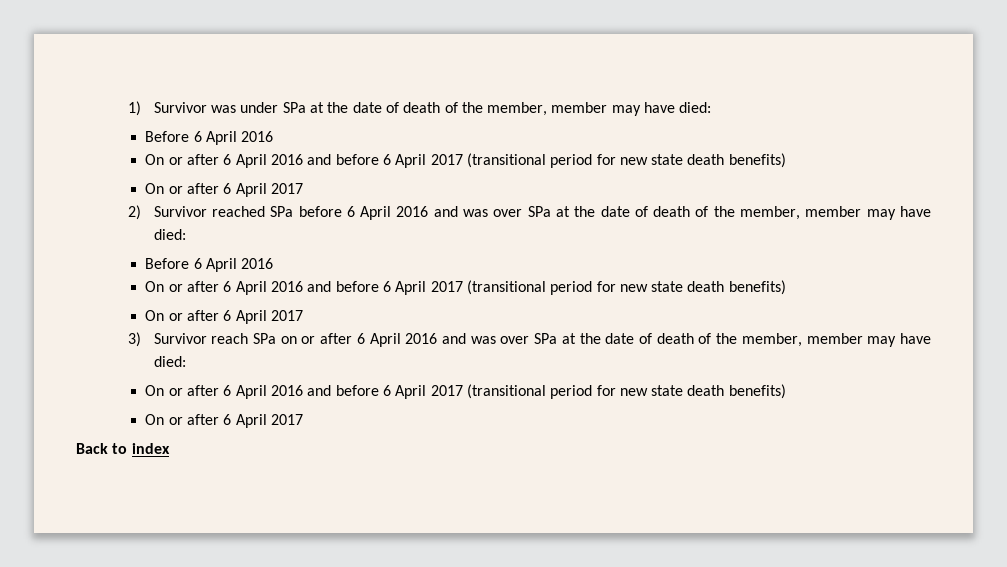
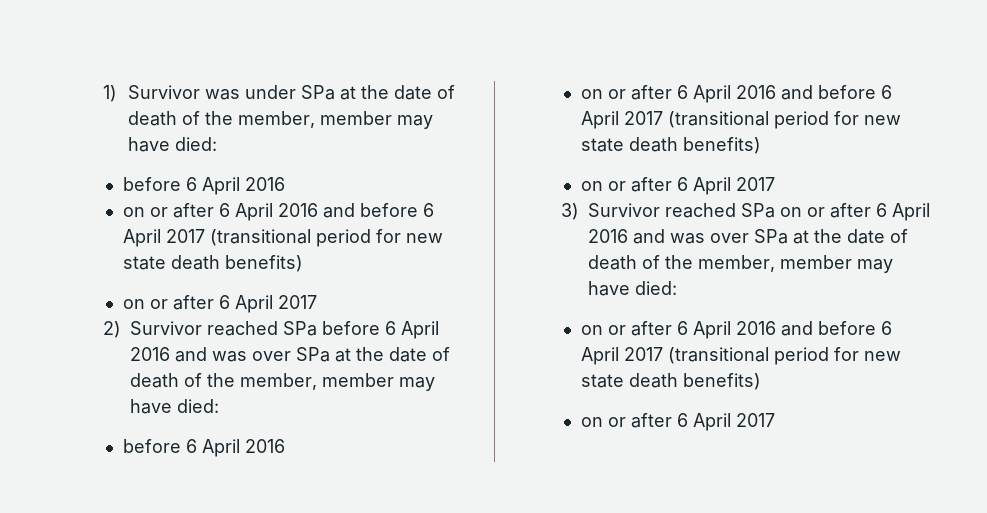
[145,131,274,145] [145,154,165,165] Before 6 April 2016 // On -> [122,177,285,195] [122,207,145,217] before 6 April 2016 // on
[145,183,165,194] On -> [122,299,145,309] on
[145,258,274,272] [145,281,165,292] Before 6 April 2016 // On -> [122,439,285,457] [580,89,603,99] before 6 April 2016 // on
[145,310,165,321] On -> [580,181,603,191] on
[211,333,249,344] reach -> [664,203,736,218] reached
[145,385,165,396] On -> [580,325,603,335] on
[145,414,303,428] [76,443,170,454] On or after 6 April 2017 // Back to index -> [580,413,775,431] on or after 6 April 2017

